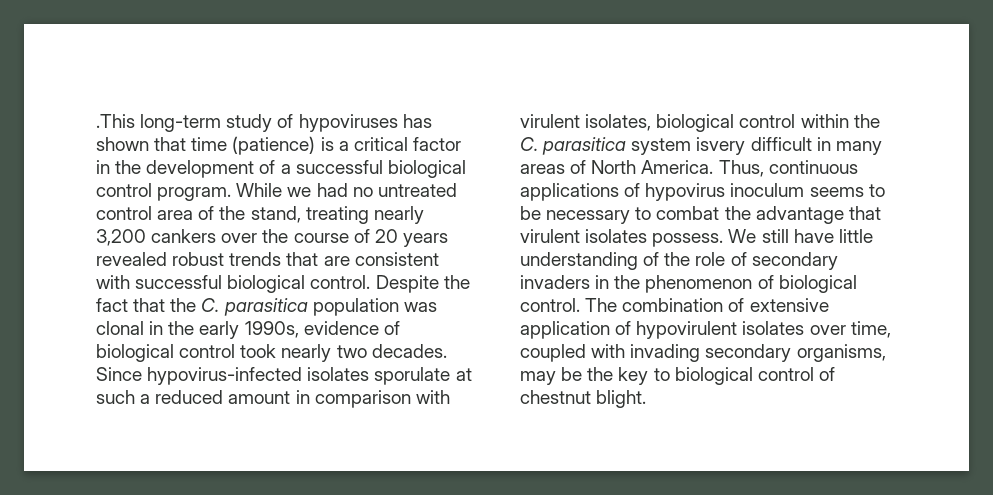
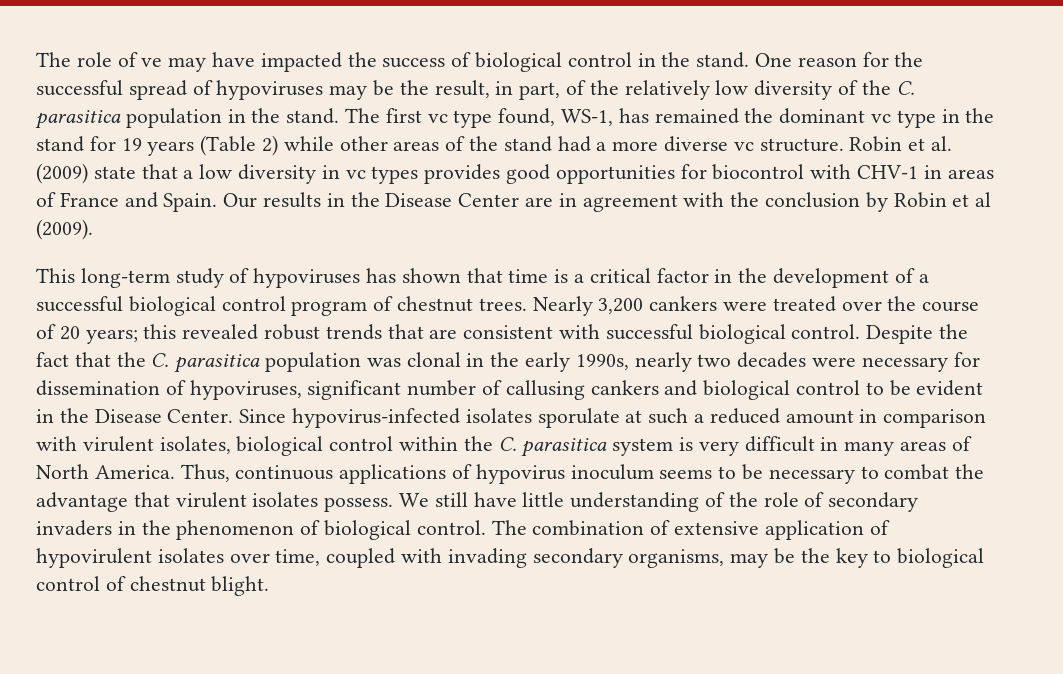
[96,114,135,128] .This -> [36,52,924,72] [36,80,915,100] [35,108,995,129] [36,135,953,156] [36,163,994,184] [36,192,992,212] [36,219,93,240] [36,268,75,283] The role of ve may have impacted the success of biological control in the stand. One reason for the successful spread of hypoviruses may be the result, in part, of the relatively low diversity of the C. parasitica population in the stand. The first vc type found, WS-1, has remained the dominant vc type in the stand for 19 years (Table 2) while other areas of the stand had a more diverse vc structure. Robin et al. (2009) state that a low diversity in vc types provides good opportunities for biocontrol with CHV-1 in areas of France and Spain. Our results in the Disease Center are in agreement with the conclusion by Robin et al (2009). // This
[232,136,316,155] (patience) -> (549, 276) none
[157,183,457,201] [96,206,424,224] [96,229,217,246] program. While we had no untreated control area of the stand, treating nearly 3,200 cankers -> [291,296,836,316] program of chestnut trees. Nearly 3,200 cankers were treated
[402,233,448,247] years -> [85,324,177,344] years; this
[303,321,400,335] [96,344,447,362] evidence of biological control took nearly two decades. -> [634,352,980,372] [36,380,984,400] [36,408,234,423] nearly two decades were necessary for dissemination of hypoviruses, significant number of callusing cankers and biological control to be evident in the Disease Center.
[696,137,746,155] isvery -> [679,437,739,456] is very

